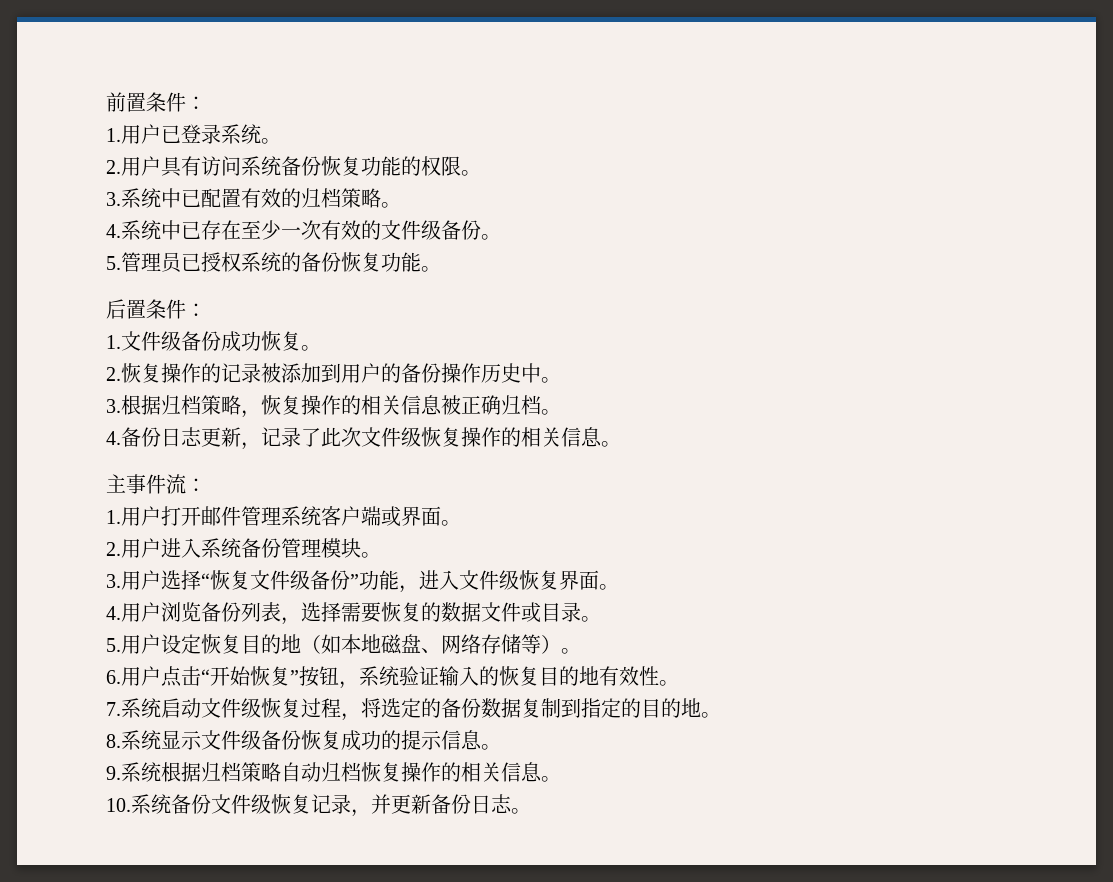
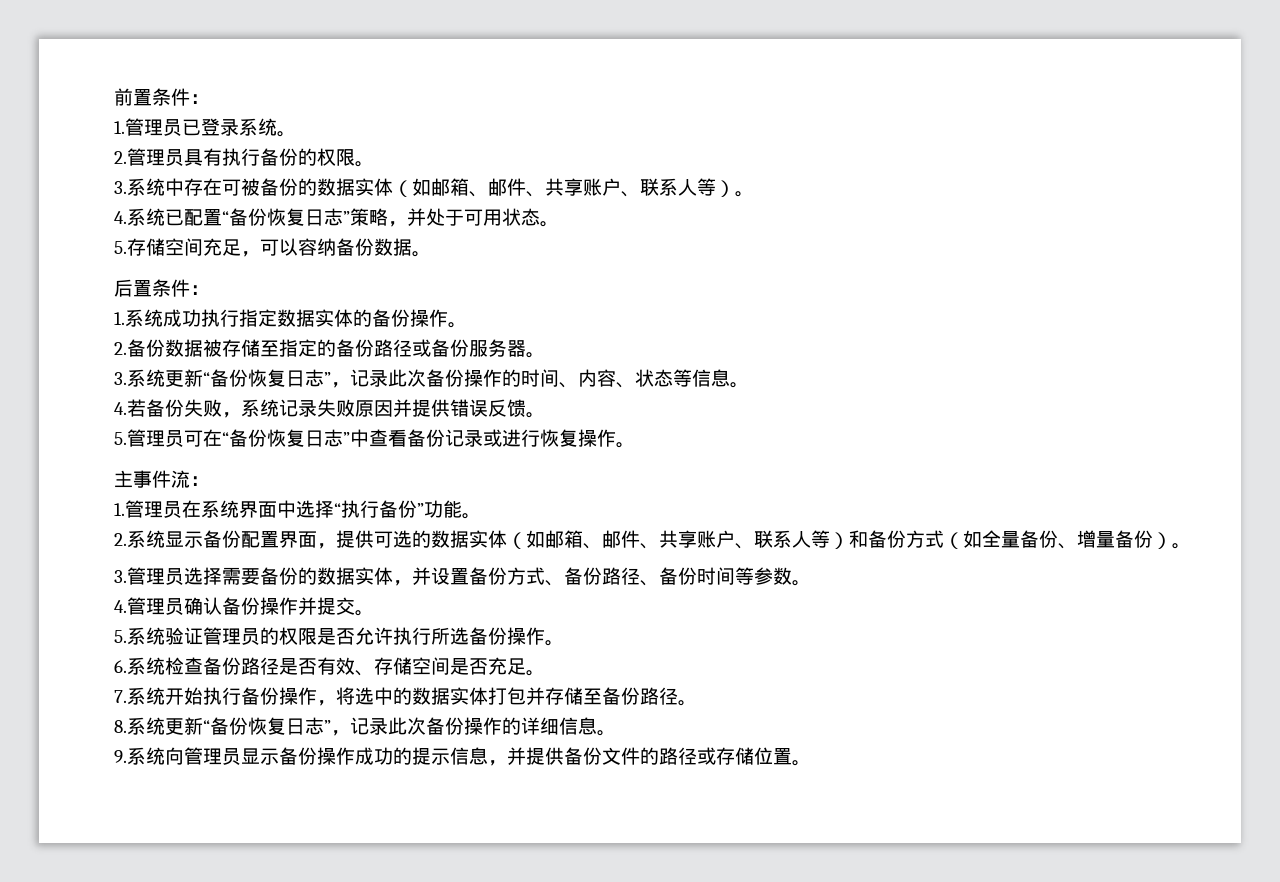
[121,124,161,144] 用户 -> [125,118,182,136] 管理员
[121,156,401,177] 用户具有访问系统备份恢复功能 -> [127,148,298,166] 管理员具有执行备份
[181,188,401,208] [106,220,501,240] [106,252,441,273] [106,299,206,319] [106,331,321,352] [106,363,561,383] [106,395,561,418] [106,427,621,450] [106,474,206,494] [106,506,461,527] [106,538,381,558] [106,570,619,593] [106,602,601,625] [106,634,581,655] [106,666,679,689] [106,698,721,721] [106,730,501,751] [106,762,561,782] [106,794,512,817] 已配置有效的归档策略。 // 4.系统中已存在至少一次有效的文件级备份。 // 5.管理员已授权系统的备份恢复功能。 // 后置条件： // 1.文件级备份成功恢复。 // 2.恢复操作的记录被添加到用户的备份操作历史中。 // 3.根据归档策略，恢复操作的相关信息被正确归档。 // 4.备份日志更新，记录了此次文件级恢复操作的相关信息。 // 主事件流： // 1.用户打开邮件管理系统客户端或界面。 // 2.用户进入系统备份管理模块。 // 3.用户选择“恢复文件级备份”功能，进入文件级恢复界面。 // 4.用户浏览备份列表，选择需要恢复的数据文件或目录。 // 5.用户设定恢复目的地（如本地磁盘、网络存储等）。 // 6.用户点击“开始恢复”按钮，系统验证输入的恢复目的地有效性。 // 7.系统启动文件级恢复过程，将选定的备份数据复制到指定的目的地。 // 8.系统显示文件级备份恢复成功的提示信息。 // 9.系统根据归档策略自动归档恢复操作的相关信息。 // 10.系统备份文件级恢复记录，并更新备份日志 -> [184,178,754,197] [114,208,559,227] [114,238,431,257] [114,279,209,297] [114,309,467,328] [114,339,545,358] [114,369,749,388] [114,399,545,418] [114,429,635,448] [114,470,209,488] [114,500,481,519] [114,530,1191,549] [114,567,811,586] [114,597,374,616] [114,627,564,646] [114,657,545,676] [114,687,697,706] [114,717,616,736] [114,747,792,766] 存在可被备份的数据实体（如邮箱、邮件、共享账户、联系人等）。 // 4.系统已配置“备份恢复日志”策略，并处于可用状态。 // 5.存储空间充足，可以容纳备份数据。 // 后置条件： // 1.系统成功执行指定数据实体的备份操作。 // 2.备份数据被存储至指定的备份路径或备份服务器。 // 3.系统更新“备份恢复日志”，记录此次备份操作的时间、内容、状态等信息。 // 4.若备份失败，系统记录失败原因并提供错误反馈。 // 5.管理员可在“备份恢复日志”中查看备份记录或进行恢复操作。 // 主事件流： // 1.管理员在系统界面中选择“执行备份”功能。 // 2.系统显示备份配置界面，提供可选的数据实体（如邮箱、邮件、共享账户、联系人等）和备份方式（如全量备份、增量备份）。 // 3.管理员选择需要备份的数据实体，并设置备份方式、备份路径、备份时间等参数。 // 4.管理员确认备份操作并提交。 // 5.系统验证管理员的权限是否允许执行所选备份操作。 // 6.系统检查备份路径是否有效、存储空间是否充足。 // 7.系统开始执行备份操作，将选中的数据实体打包并存储至备份路径。 // 8.系统更新“备份恢复日志”，记录此次备份操作的详细信息。 // 9.系统向管理员显示备份操作成功的提示信息，并提供备份文件的路径或存储位置

